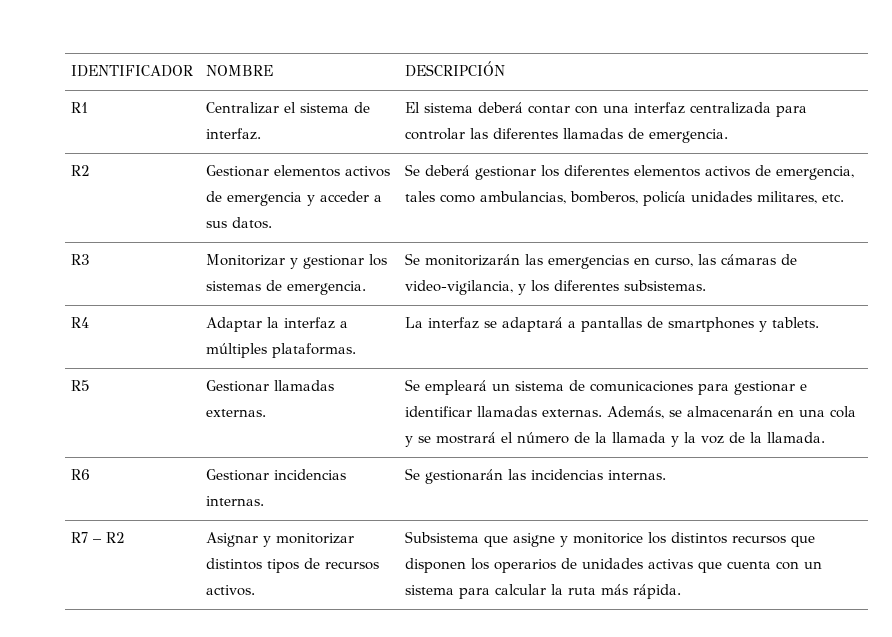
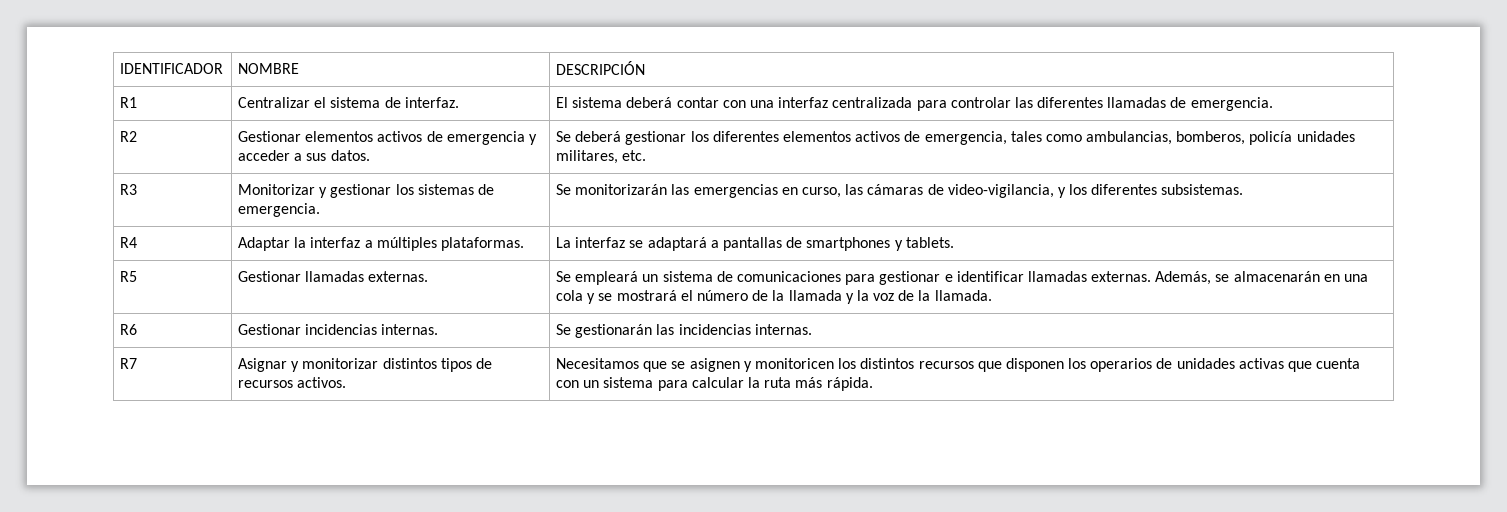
[93,532,126,543] – R2 -> (138, 363) none
[405,531,644,547] Subsistema que asigne y monitorice -> [556,358,835,372] Necesitamos que se asignen y monitoricen

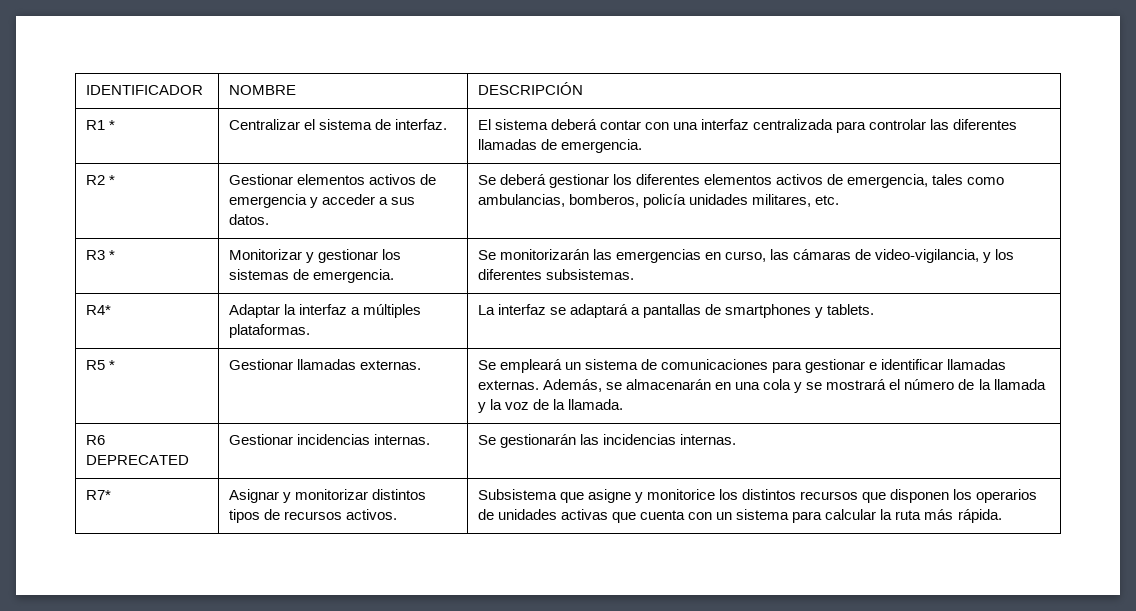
(138, 102) none -> [108,120,115,130] *
(138, 136) none -> [108,175,115,185] *
(138, 189) none -> [108,250,115,260] *
[120,237,138,248] R4 -> [85,305,111,315] R4*
(138, 276) none -> [108,360,115,370] *
(138, 329) none -> [85,455,189,465] DEPRECATED
[120,358,138,369] R7 -> [85,490,111,500] R7*
[556,358,835,372] Necesitamos que se asignen y monitoricen -> [477,489,716,503] Subsistema que asigne y monitorice

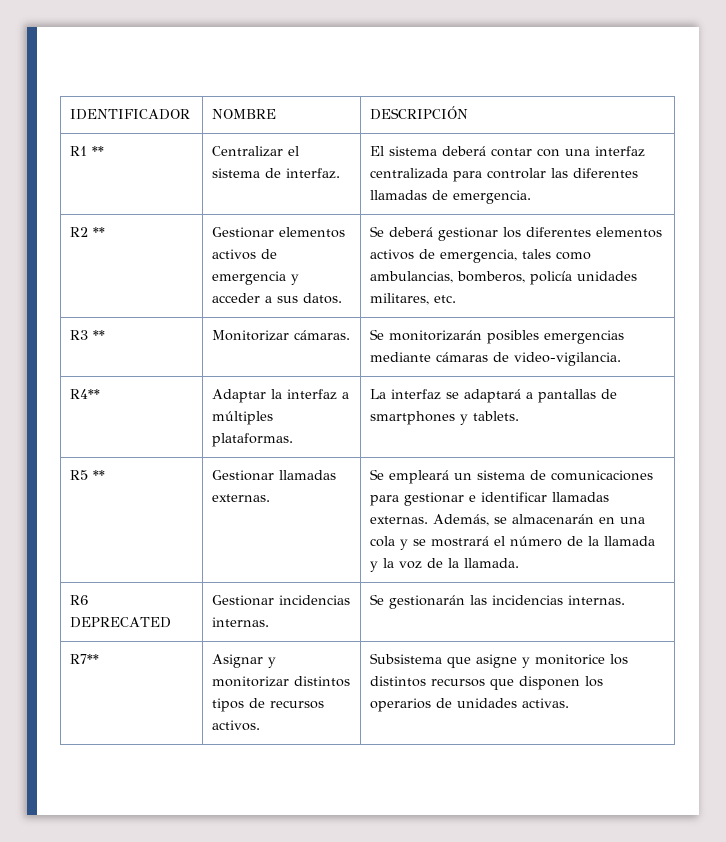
[108,120,115,130] * -> [92,146,105,156] **
[108,175,115,185] * -> [93,227,106,237] **
[108,250,115,260] * -> [93,330,106,340] **
[305,249,402,263] [228,269,394,283] [477,249,1015,263] [477,269,634,280] [85,305,111,315] y gestionar los sistemas de emergencia. | Se monitorizarán las emergencias en curso, las cámaras de video-vigilancia, y los diferentes subsistemas. // R4* -> [294,330,351,340] [370,329,625,344] [370,352,622,366] [70,389,101,399] cámaras. | Se monitorizarán posibles emergencias mediante cámaras de video-vigilancia. // R4**
[108,360,115,370] * -> [93,470,106,480] **
[85,490,111,500] R7* -> [70,654,100,664] R7**
[560,509,1002,523] activas que cuenta con un sistema para calcular la ruta más rápida. -> [522,698,570,708] activas.

